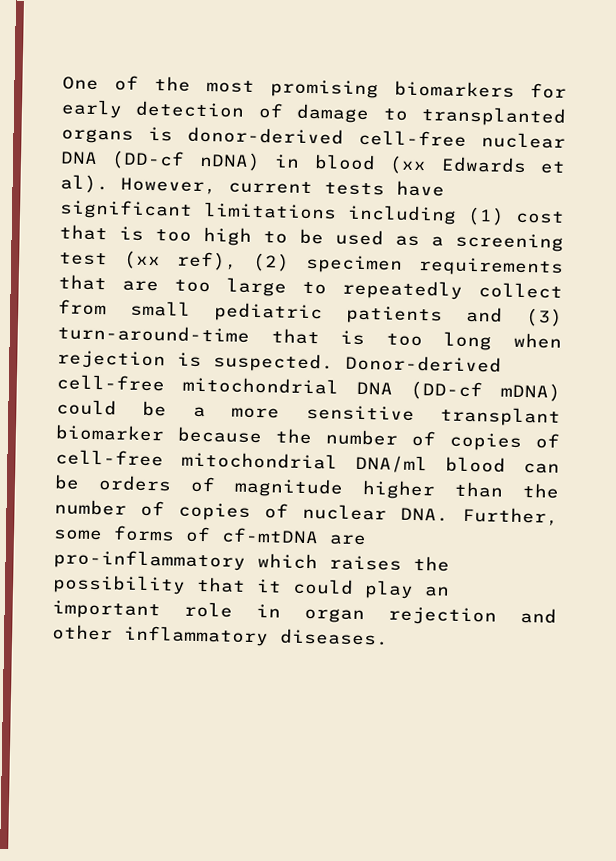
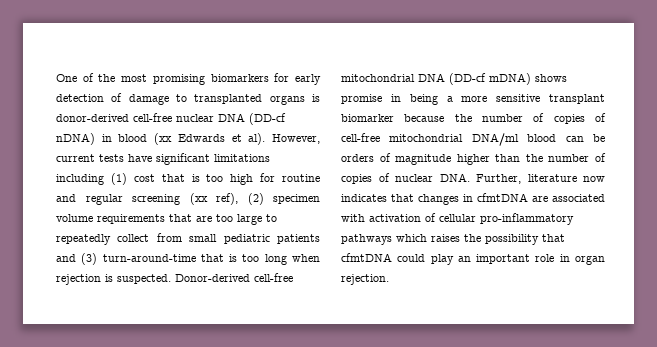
[263,228,564,252] [59,252,108,266] to be used as a screening test -> [260,173,320,182] [56,194,180,205] for routine and regular screening
(404, 264) none -> [56,214,93,222] volume
[56,399,168,417] could be -> [535,74,567,82] [341,94,438,105] shows promise in being
[53,525,367,546] [53,549,246,571] some forms of cf-mtDNA are pro-inflammatory -> [527,174,605,182] [341,193,605,205] [341,213,574,225] [341,234,392,245] literature now indicates that changes in cfmtDNA are associated with activation of cellular pro-inflammatory pathways
[256,579,282,593] it -> [341,253,392,262] cfmtDNA
[388,606,557,626] [52,624,389,647] rejection and other inflammatory diseases. -> [341,274,389,285] rejection.

